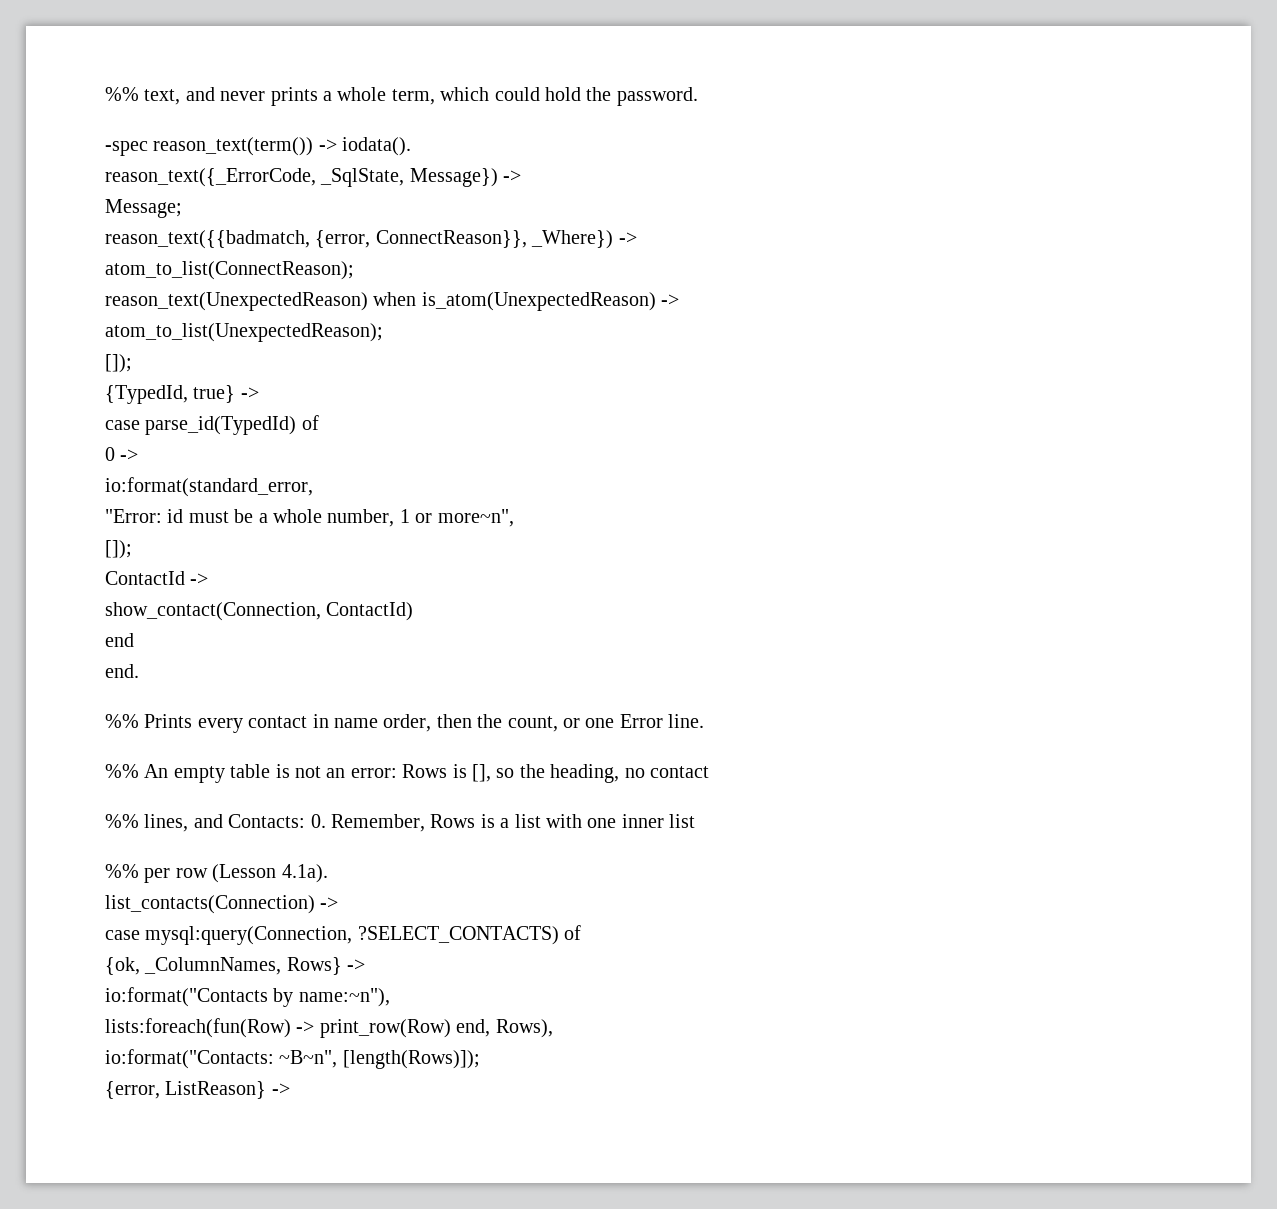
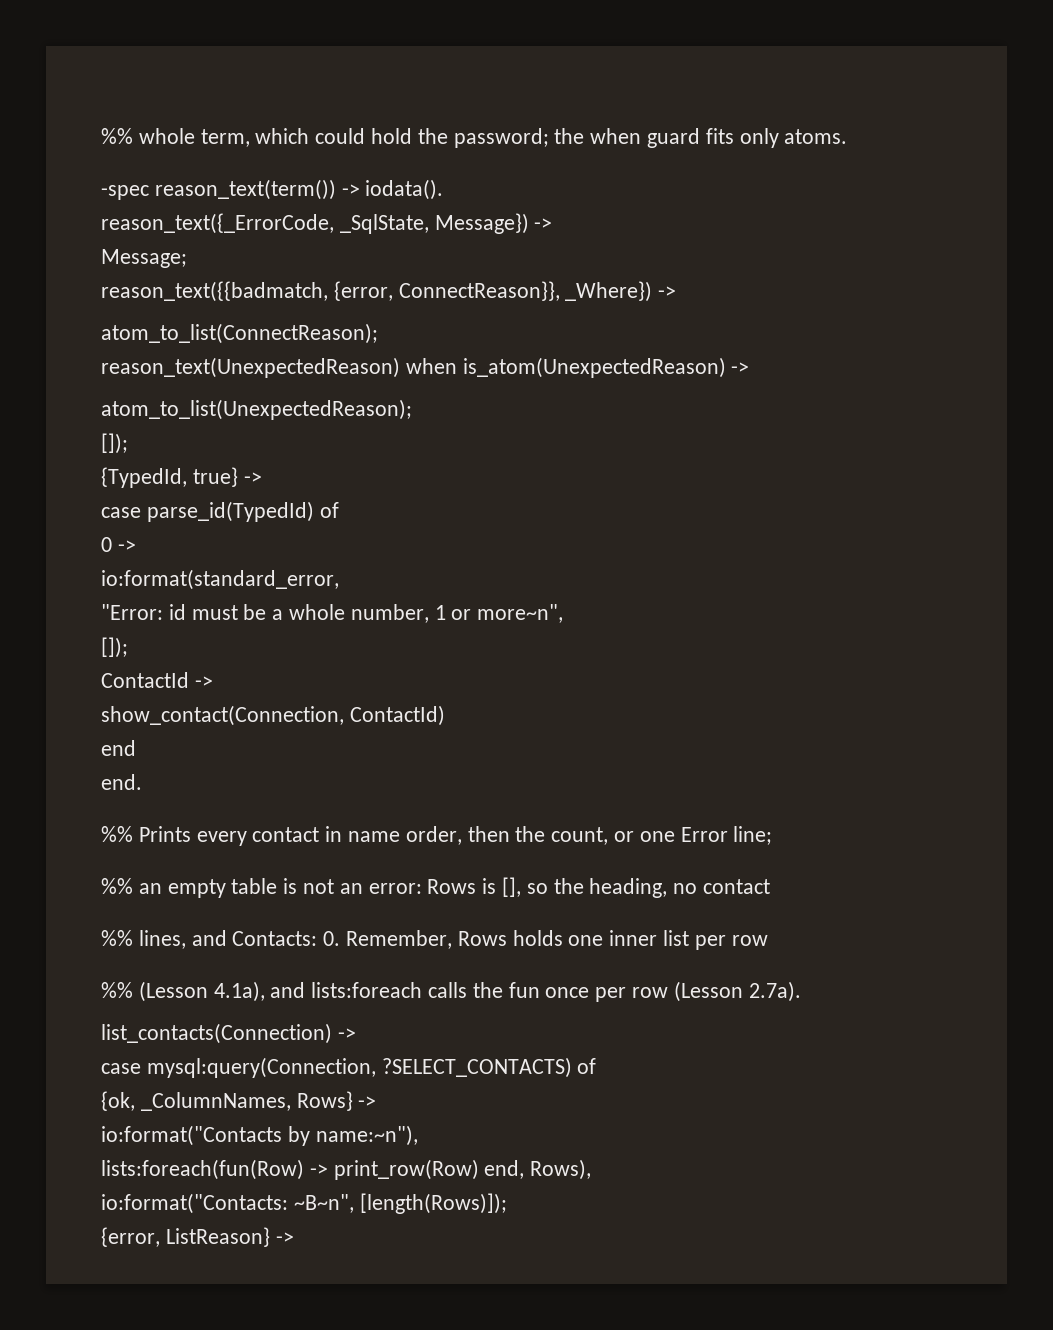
[105,87,332,106] %% text, and never prints a -> [101,128,133,144] %%
[616,87,698,106] password. -> [453,128,848,148] password; the when guard fits only atoms.
[668,714,705,728] [105,764,169,778] line. // %% An -> [733,826,773,845] [101,878,162,894] line; // %% an
[480,814,582,828] is a list with -> [512,930,563,946] holds
[105,864,139,878] // %% -> [694,935,768,950] [101,981,590,1002] per row // %% (Lesson 4.1a), and lists:foreach calls the fun once
[281,864,328,883] 4.1a). -> [748,981,801,1002] 2.7a).

